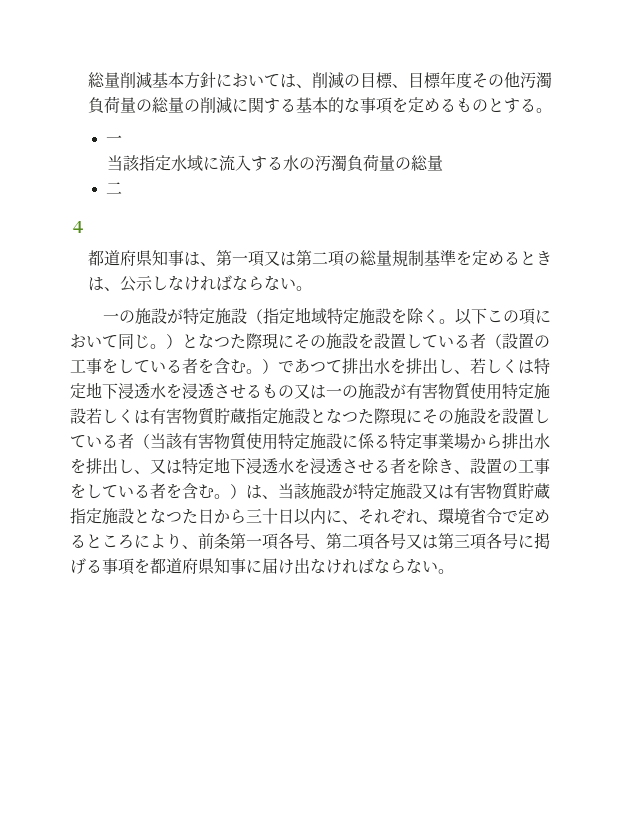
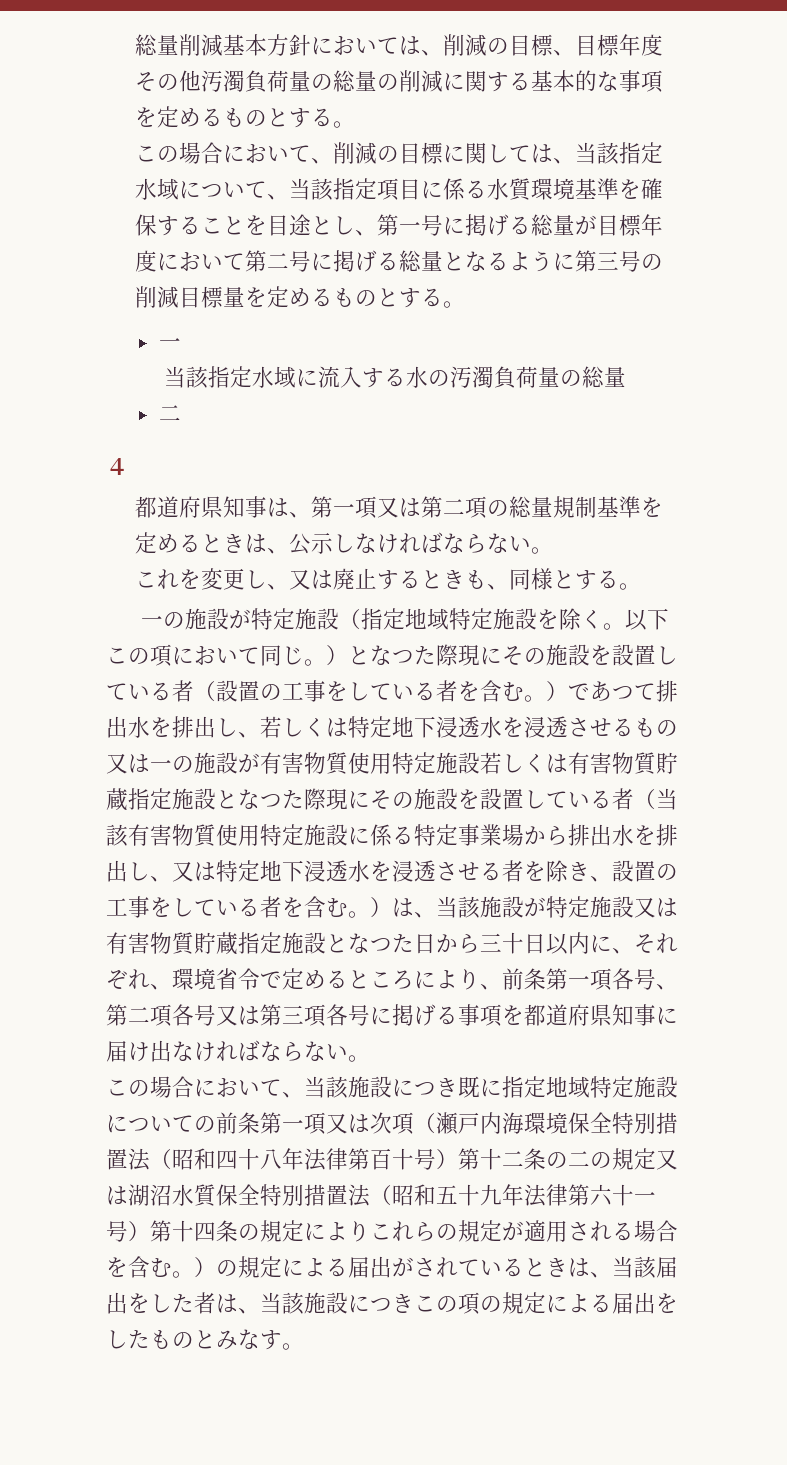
(553, 110) none -> [135,142,664,165] [135,178,664,201] [135,214,664,236] [135,250,664,272] [135,286,466,308] // この場合において、削減の目標に関しては、当該指定水域について、当該指定項目に係る水質環境基準を確保することを目途とし、第一号に掲げる総量が目標年度において第二号に掲げる総量となるように第三号の削減目標量を定めるものとする。
(313, 288) none -> [135,568,642,590] // これを変更し、又は廃止するときも、同様とする。
(454, 571) none -> [106,1076,678,1099] [106,1112,678,1135] [106,1148,678,1171] [106,1184,656,1207] [106,1220,678,1242] [106,1256,678,1279] [106,1292,678,1315] [106,1329,304,1350] // この場合において、当該施設につき既に指定地域特定施設についての前条第一項又は次項（瀬戸内海環境保全特別措置法（昭和四十八年法律第百十号）第十二条の二の規定又は湖沼水質保全特別措置法（昭和五十九年法律第六十一号）第十四条の規定によりこれらの規定が適用される場合を含む。）の規定による届出がされているときは、当該届出をした者は、当該施設につきこの項の規定による届出をしたものとみなす。

